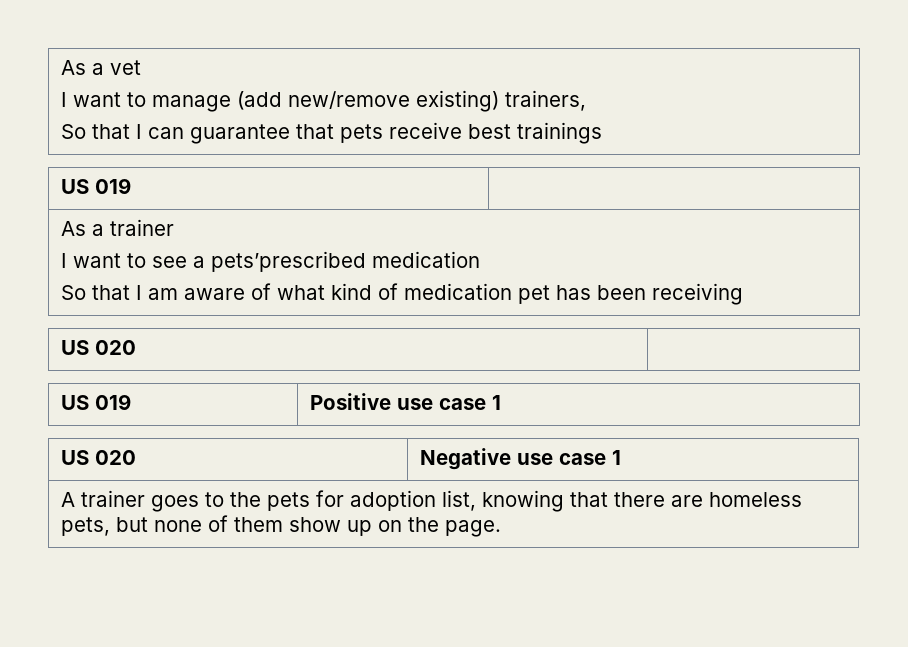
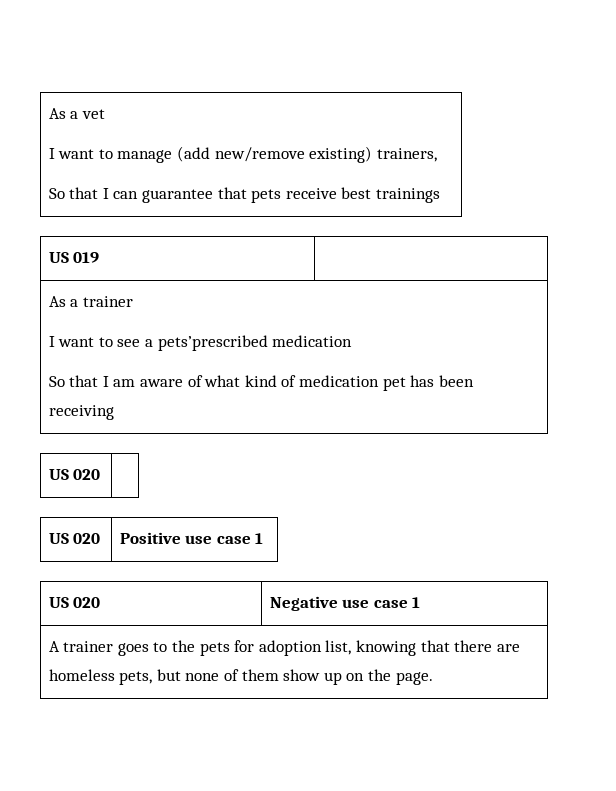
[95,394,132,410] 019 -> [73,533,101,544] 020

